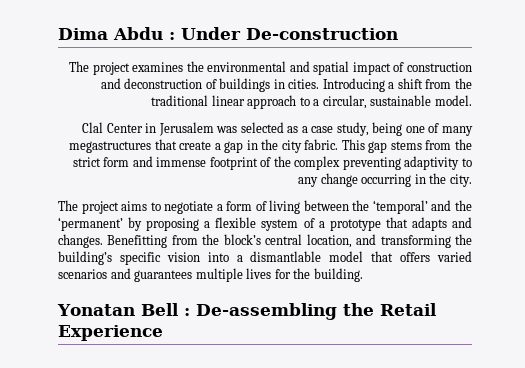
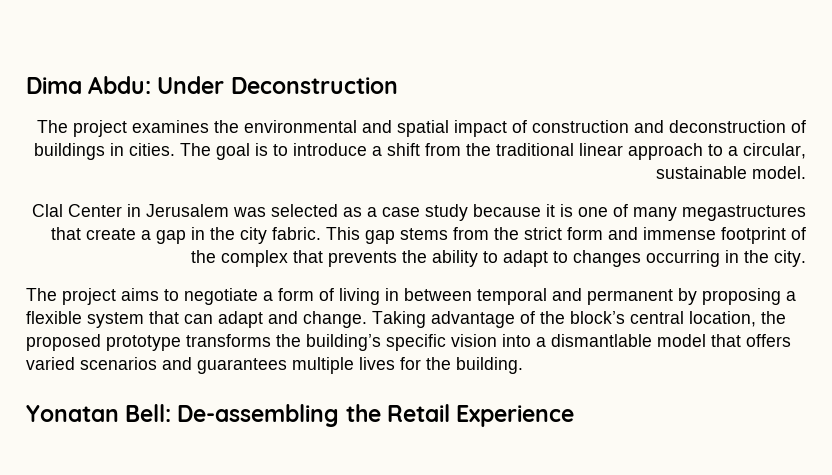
[113,27,398,40] Abdu : Under De-construction -> [88,76,398,94] Abdu: Under Deconstruction
[322,78,385,92] Introducing -> [180,143,367,160] The goal is to introduce
[336,122,403,136] study, being -> [425,204,573,221] study because it is
[342,156,472,170] [298,173,358,187] preventing adaptivity to any change -> [293,250,641,267] that prevents the ability to adapt to changes
[303,200,473,214] [58,217,123,231] between the ‘temporal’ and the ‘permanent’ -> [385,288,673,305] in between temporal and permanent
[303,217,472,231] [58,234,451,248] of a prototype that adapts and changes. Benefitting from the block’s central location, and transforming -> [149,311,786,328] [26,334,271,351] that can adapt and change. Taking advantage of the block’s central location, the proposed prototype transforms
[140,303,190,316] Bell : -> [125,404,172,422] Bell:

